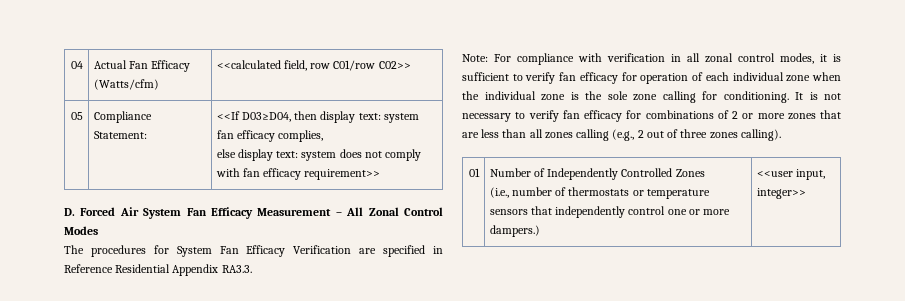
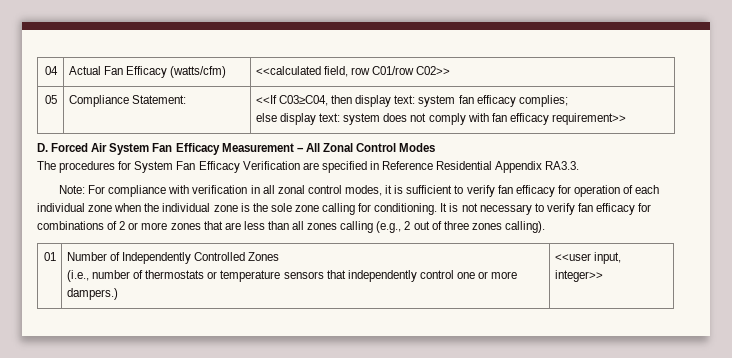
[93,79,159,90] (Watts/cfm) -> [170,66,227,78] (watts/cfm)
[241,112,291,122] D03≥D04, -> [279,95,329,106] C03≥C04,
[278,130,324,142] complies, -> [518,95,568,107] complies;

